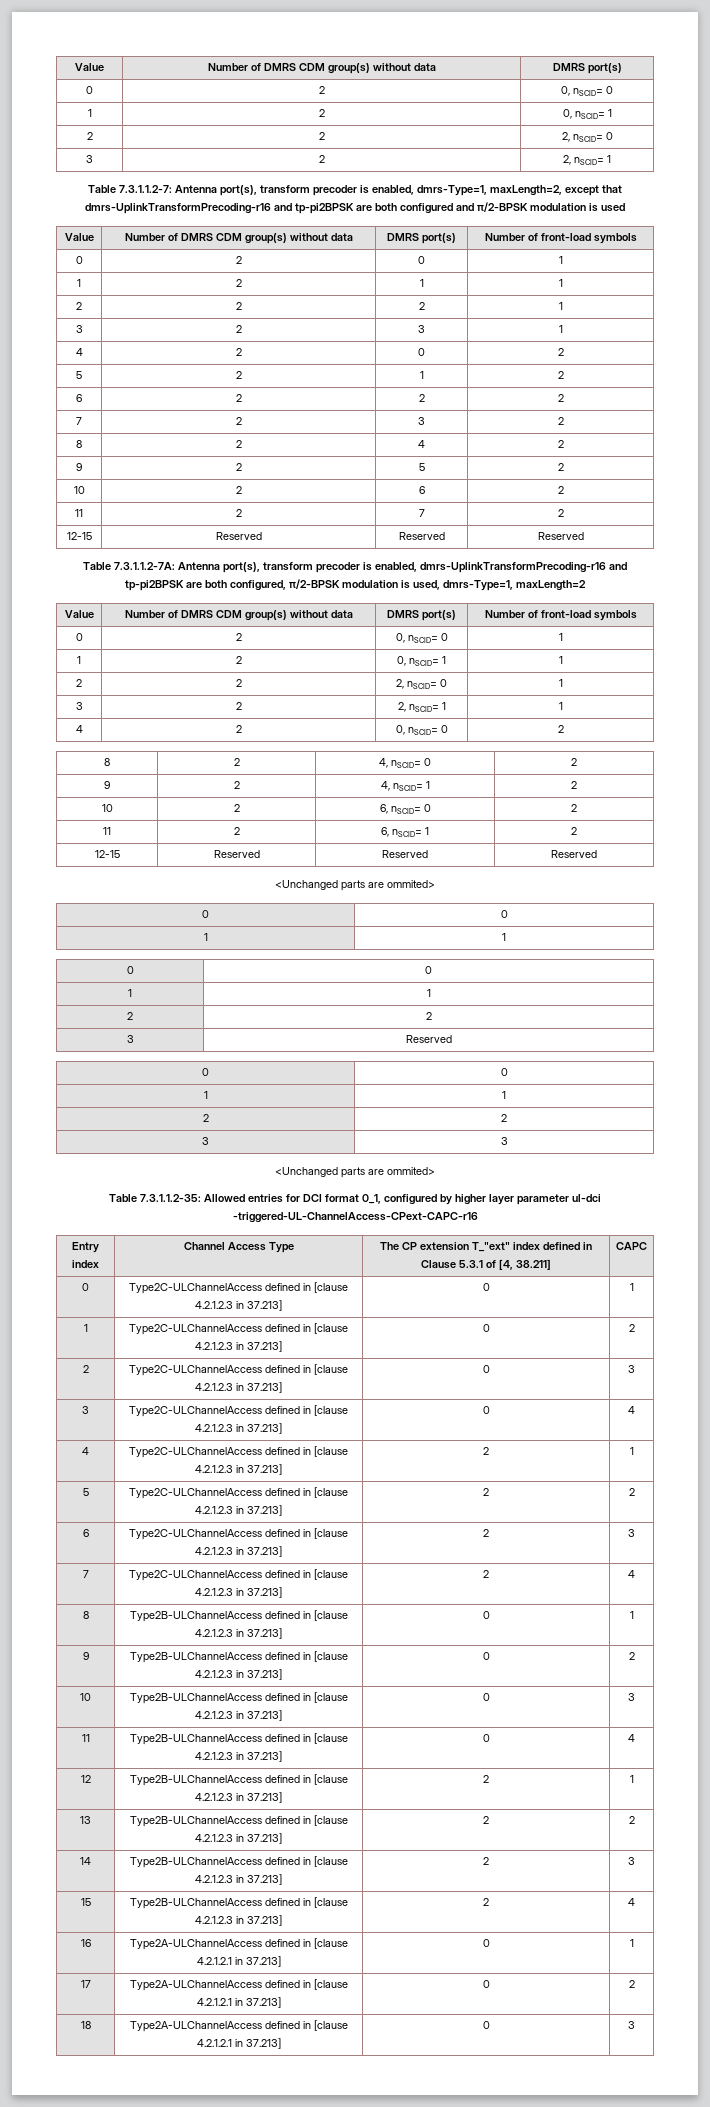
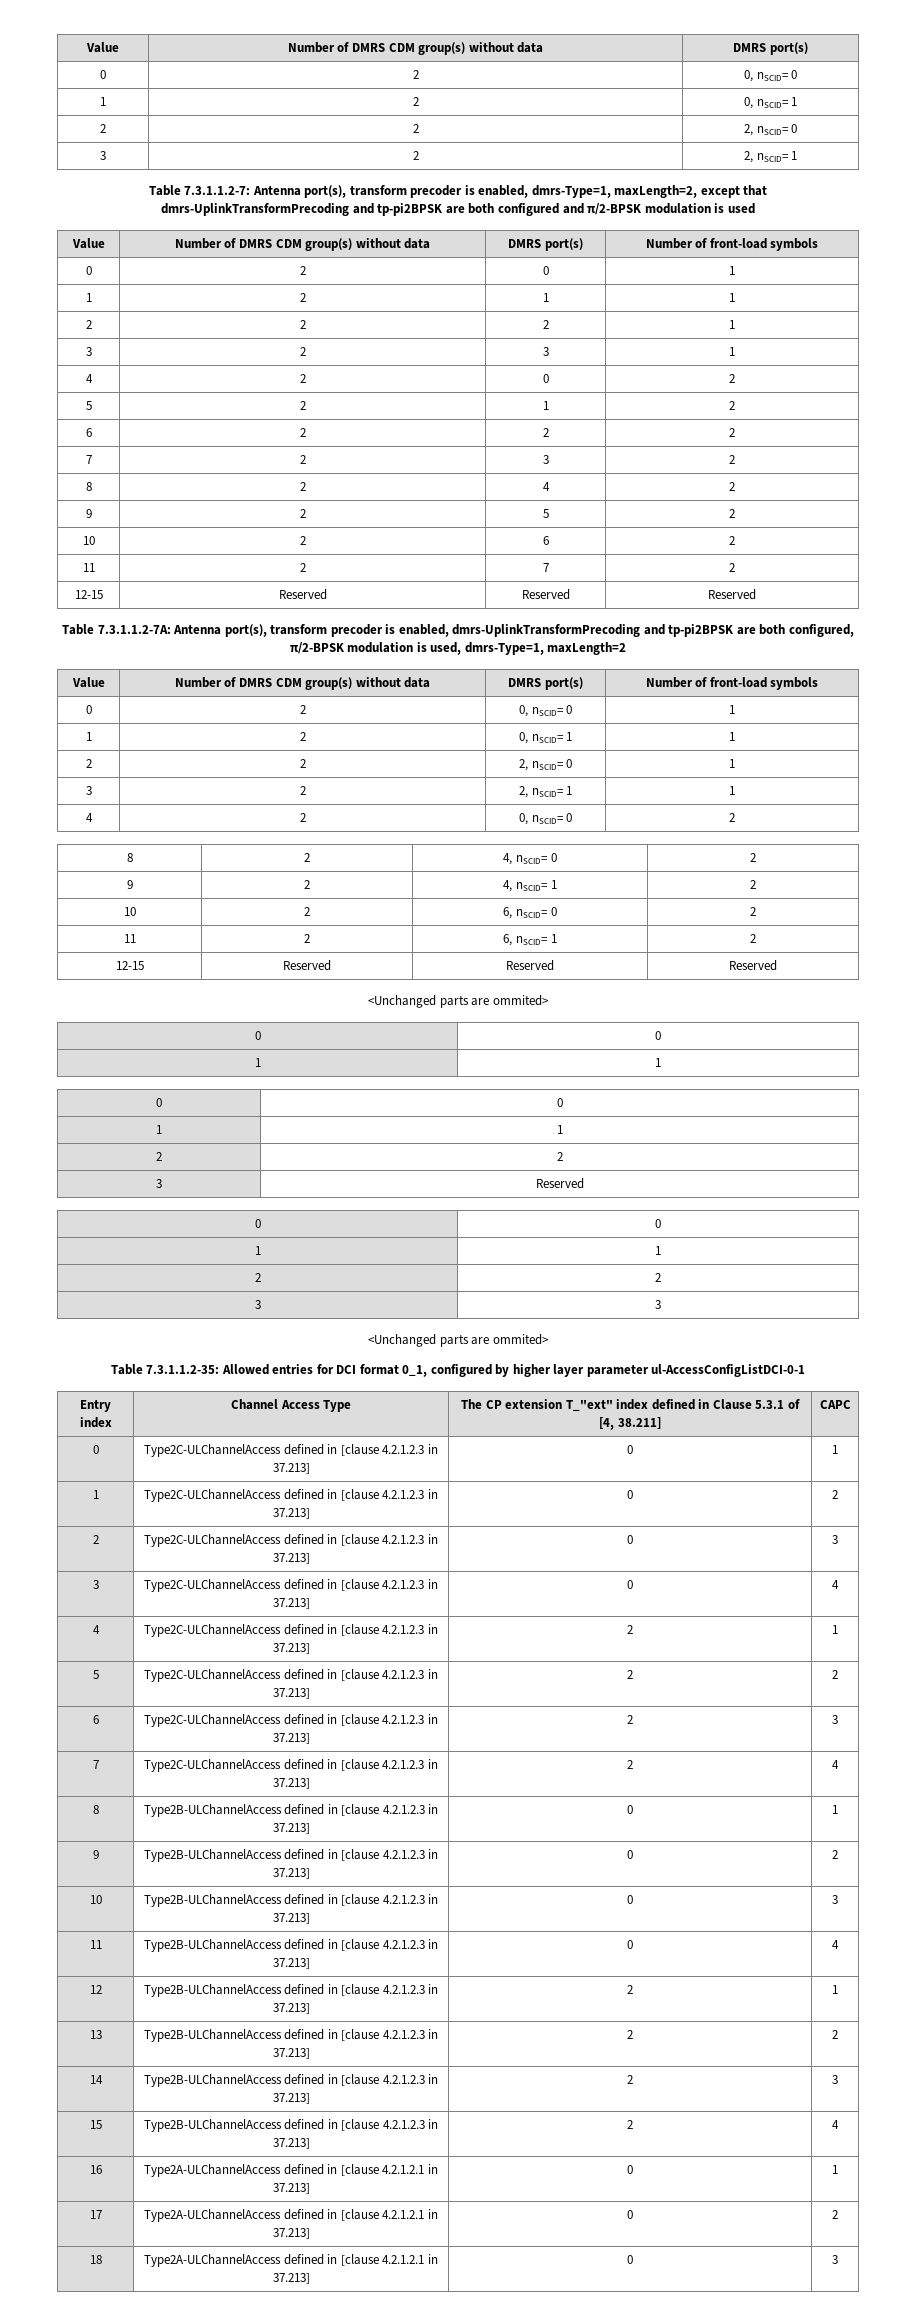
[85,203,271,214] dmrs-UplinkTransformPrecoding-r16 -> [161,203,350,216] dmrs-UplinkTransformPrecoding
[420,562,606,573] dmrs-UplinkTransformPrecoding-r16 -> [452,624,641,637] dmrs-UplinkTransformPrecoding
[572,1194,601,1202] [232,1212,478,1223] ul-dci -triggered-UL-ChannelAccess-CPext-CAPC-r16 -> [651,1364,806,1377] ul-AccessConfigListDCI-0-1

